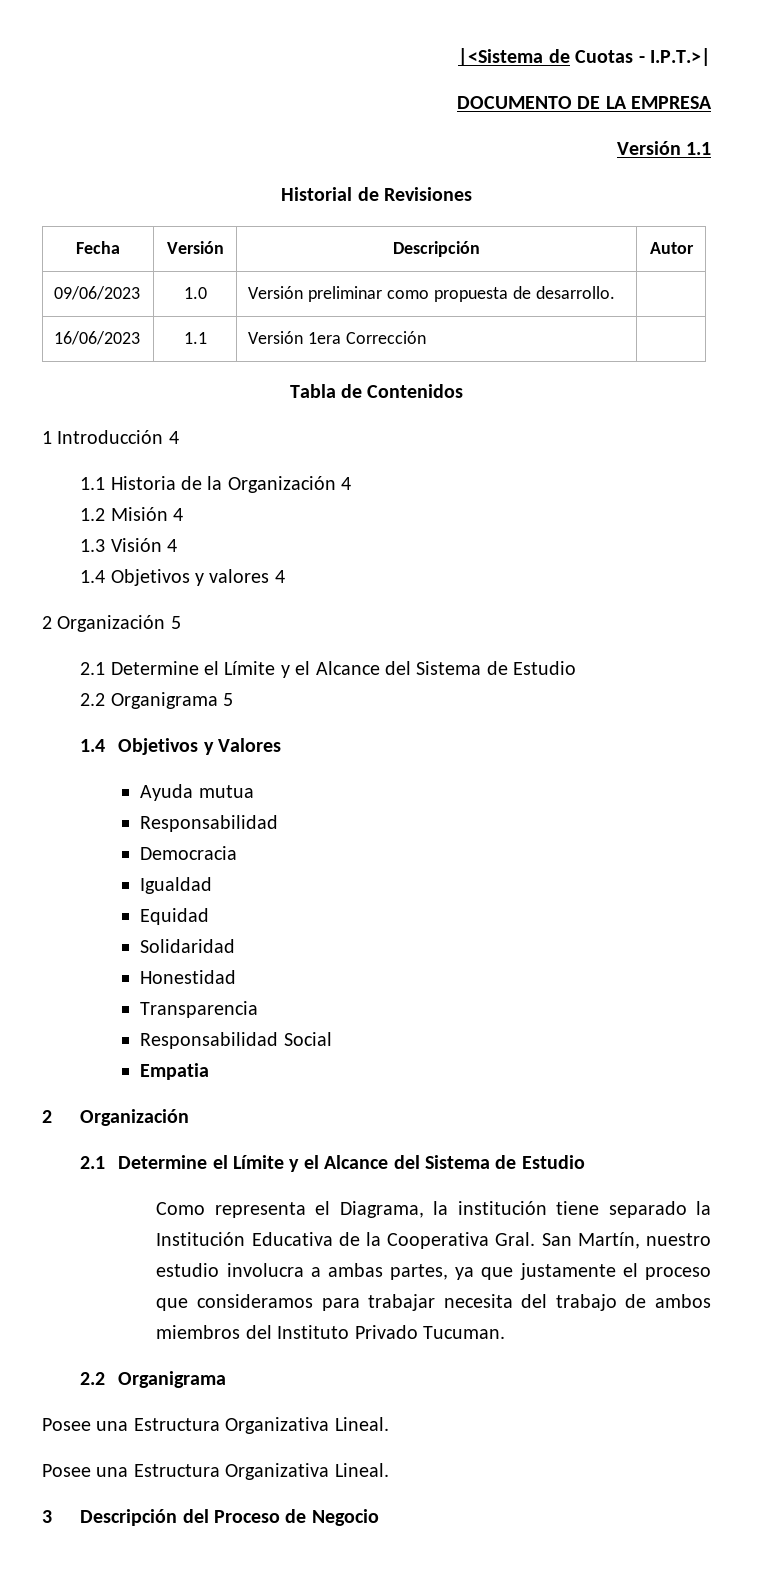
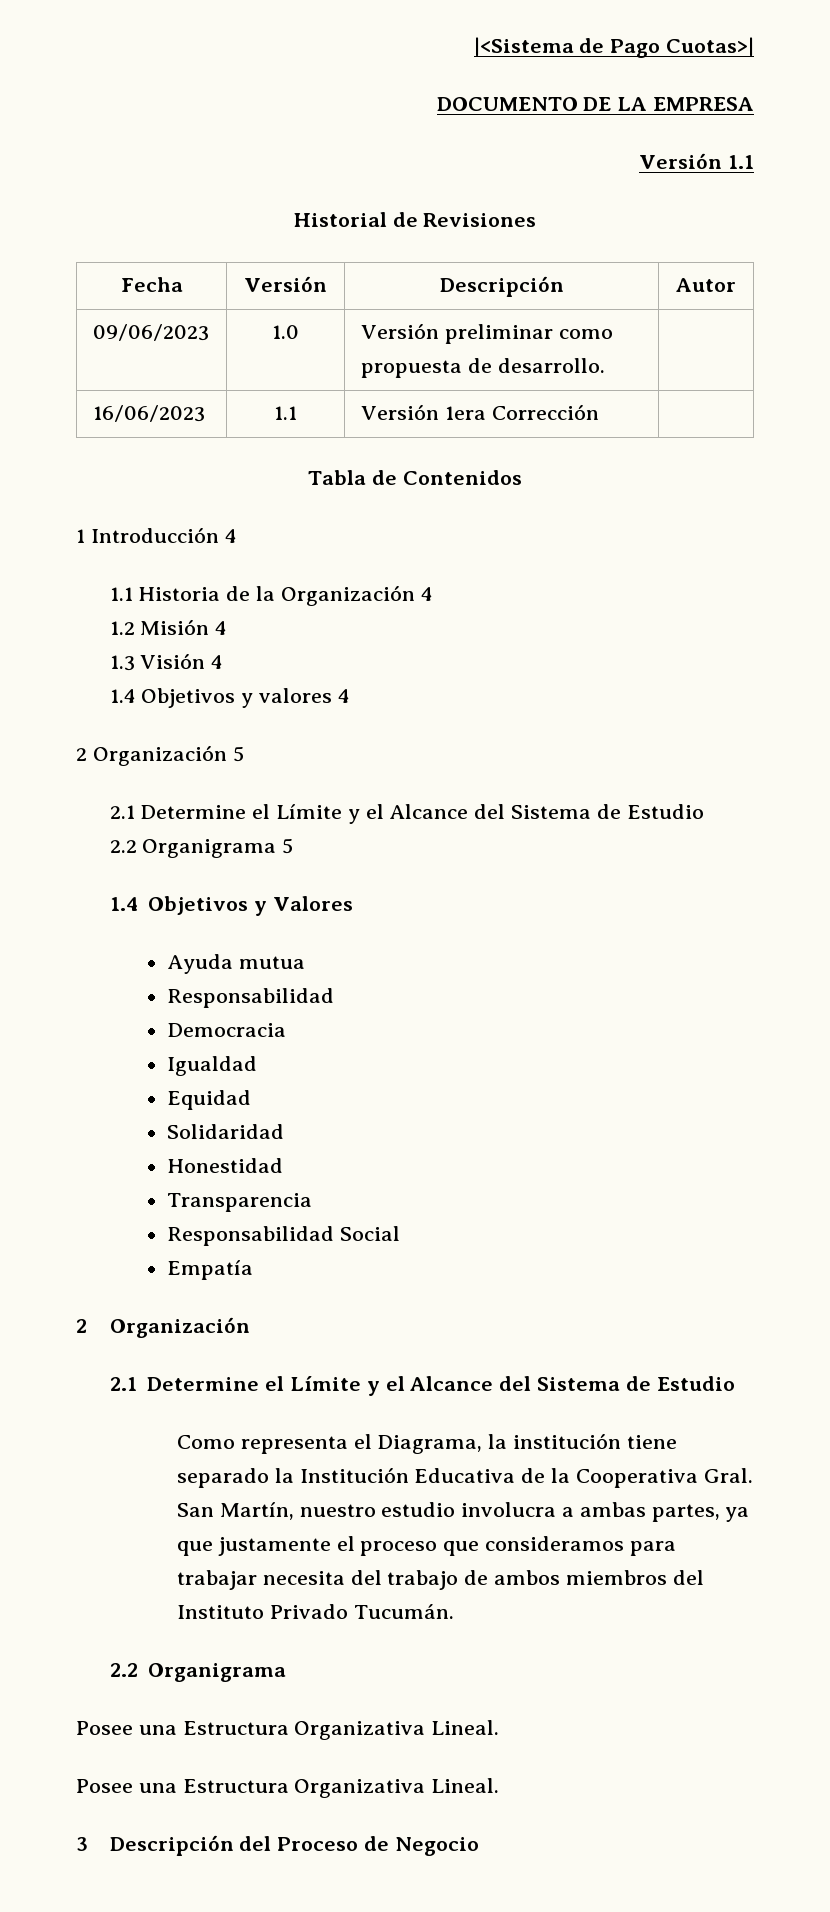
[575,48,711,66] Cuotas - I.P.T.>| -> [610,37,754,58] Pago Cuotas>|
[140,1063,210,1080] Empatia -> [166,1260,253,1280] Empatía
[423,1326,506,1339] Tucuman. -> [353,1604,454,1619] Tucumán.

